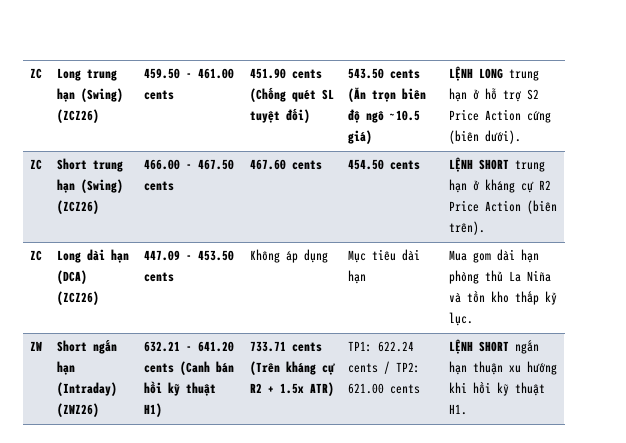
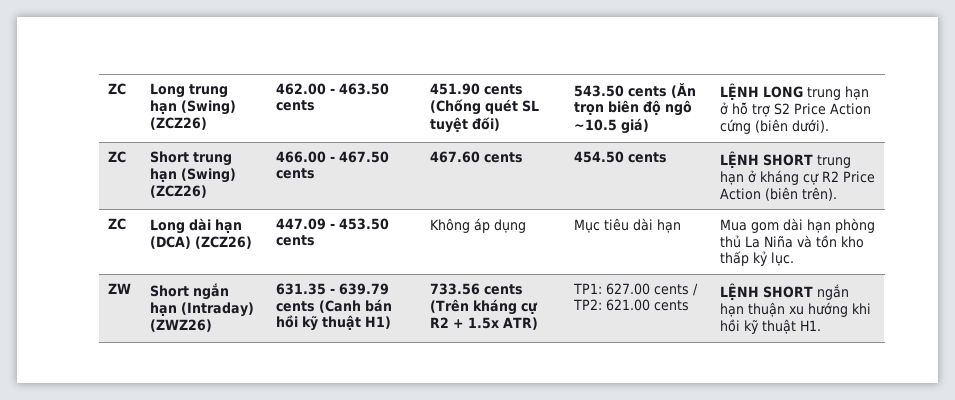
[144,68,235,79] 459.50 - 461.00 -> [276,83,390,95] 462.00 - 463.50
[144,341,235,352] 632.21 - 641.20 -> [276,283,390,295] 631.35 - 639.79
[250,341,287,352] 733.71 -> [430,283,481,295] 733.56
[378,341,415,352] 622.24 -> [606,283,651,295] 627.00

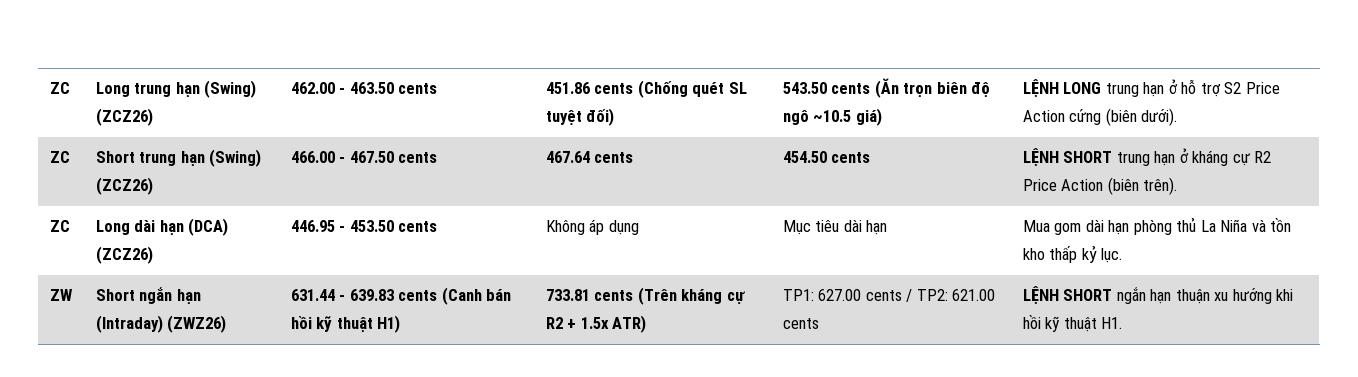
[430,83,481,95] 451.90 -> [545,82,590,94] 451.86
[430,151,481,163] 467.60 -> [545,151,590,163] 467.64
[276,218,327,230] 447.09 -> [290,220,335,232] 446.95
[276,283,390,295] 631.35 - 639.79 -> [290,289,394,301] 631.44 - 639.83
[430,283,481,295] 733.56 -> [545,289,590,301] 733.81

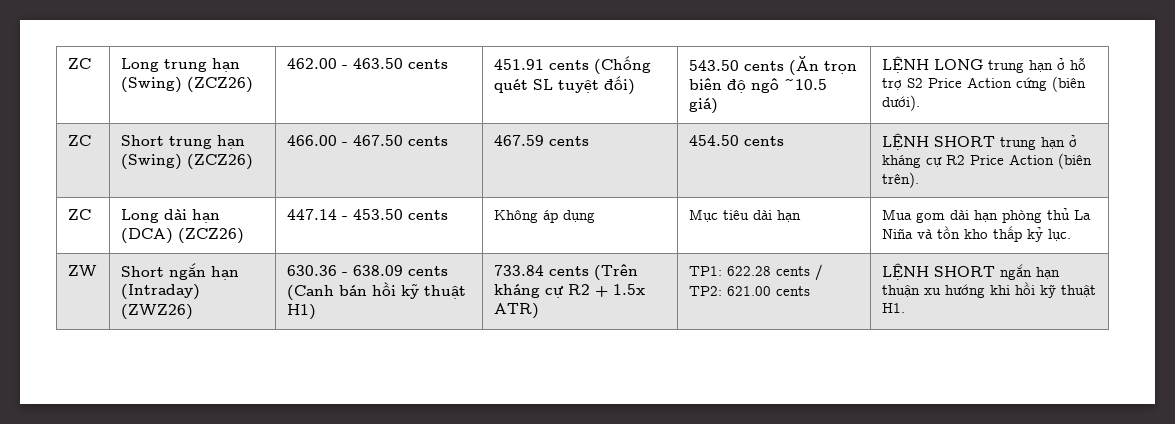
[545,82,590,94] 451.86 -> [493,59,544,70] 451.91
[545,151,590,163] 467.64 -> [493,135,544,146] 467.59
[290,220,335,232] 446.95 -> [286,209,337,220] 447.14
[290,289,394,301] 631.44 - 639.83 -> [286,265,403,276] 630.36 - 638.09
[545,289,590,301] 733.81 -> [493,265,544,276] 733.84
[818,289,862,301] 627.00 -> [726,266,771,276] 622.28

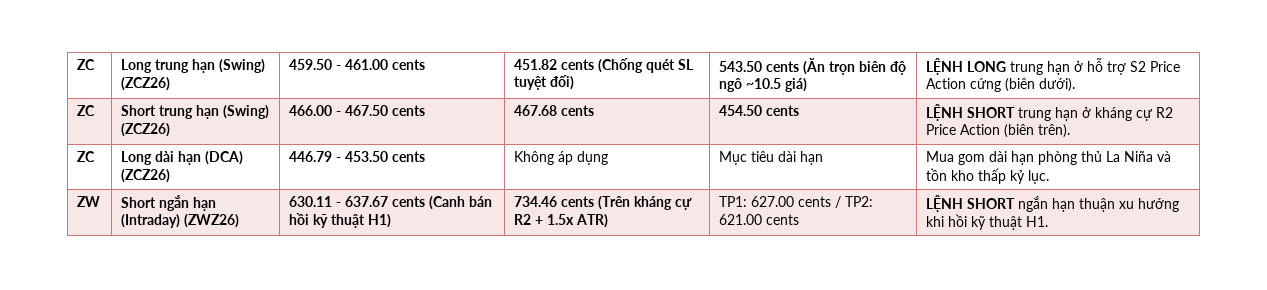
[286,58,448,69] [493,59,544,70] 462.00 - 463.50 cents | 451.91 -> [289,59,426,70] [514,59,558,70] 459.50 - 461.00 cents | 451.82
[493,135,544,146] 467.59 -> [514,105,558,116] 467.68
[286,209,337,220] 447.14 -> [289,151,333,162] 446.79
[286,265,403,276] 630.36 - 638.09 -> [289,196,389,207] 630.11 - 637.67
[493,265,544,276] 733.84 -> [514,196,558,207] 734.46
[726,266,771,276] 622.28 -> [751,196,795,207] 627.00

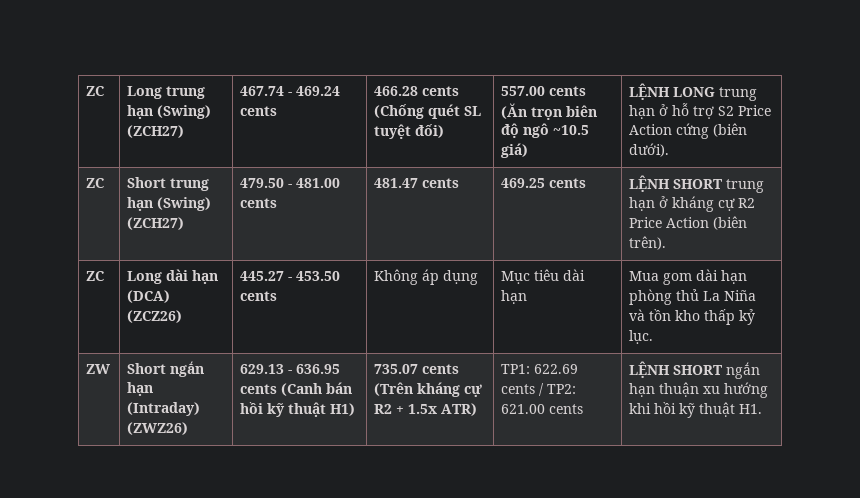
[121,77,171,91] [289,59,426,70] [514,59,558,70] (ZCZ26) | 459.50 - 461.00 cents | 451.82 -> [127,125,185,138] [240,86,341,96] [240,106,278,116] [374,86,419,96] (ZCH27) | 467.74 - 469.24 cents | 466.28
[719,61,763,72] 543.50 -> [501,86,546,96] 557.00
[121,123,171,137] [289,105,426,116] [514,105,595,116] [719,105,763,116] (ZCZ26) | 466.00 - 467.50 cents | 467.68 cents | 454.50 -> [127,217,185,230] [240,178,341,188] [240,198,278,208] [374,178,460,188] [501,178,546,188] (ZCH27) | 479.50 - 481.00 cents | 481.47 cents | 469.25
[289,151,333,162] 446.79 -> [240,271,285,281] 445.27
[289,196,389,207] 630.11 - 637.67 -> [240,364,341,374] 629.13 - 636.95
[514,196,558,207] 734.46 -> [374,364,419,374] 735.07
[751,196,795,207] 627.00 -> [534,364,579,374] 622.69

